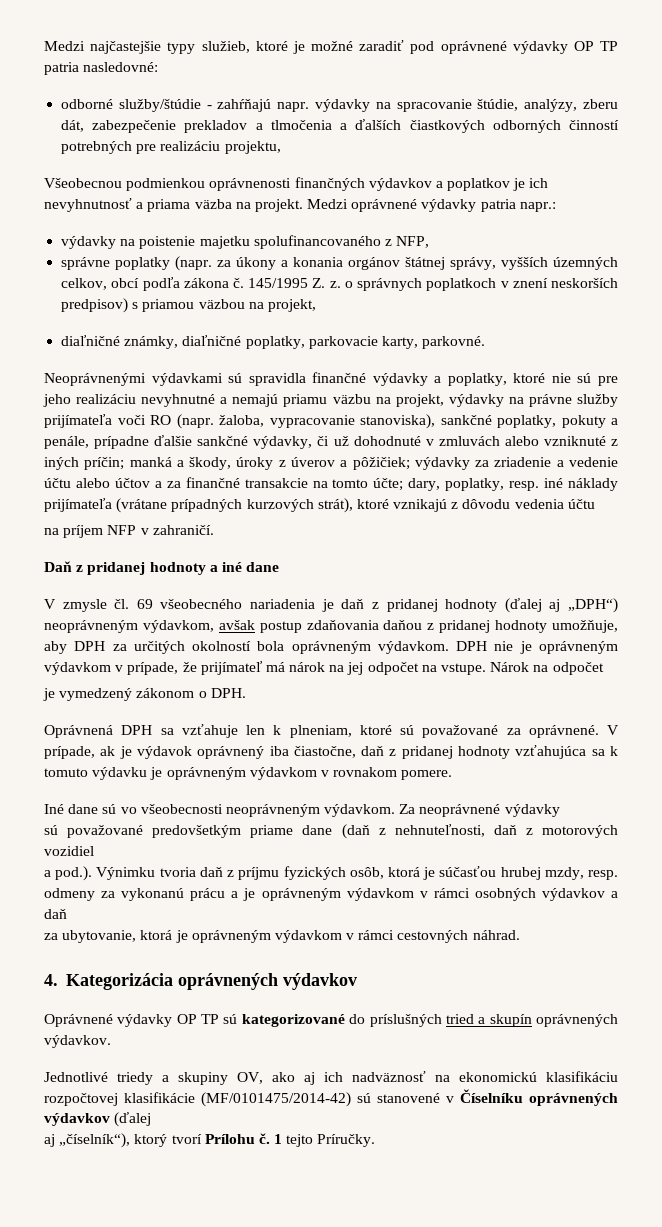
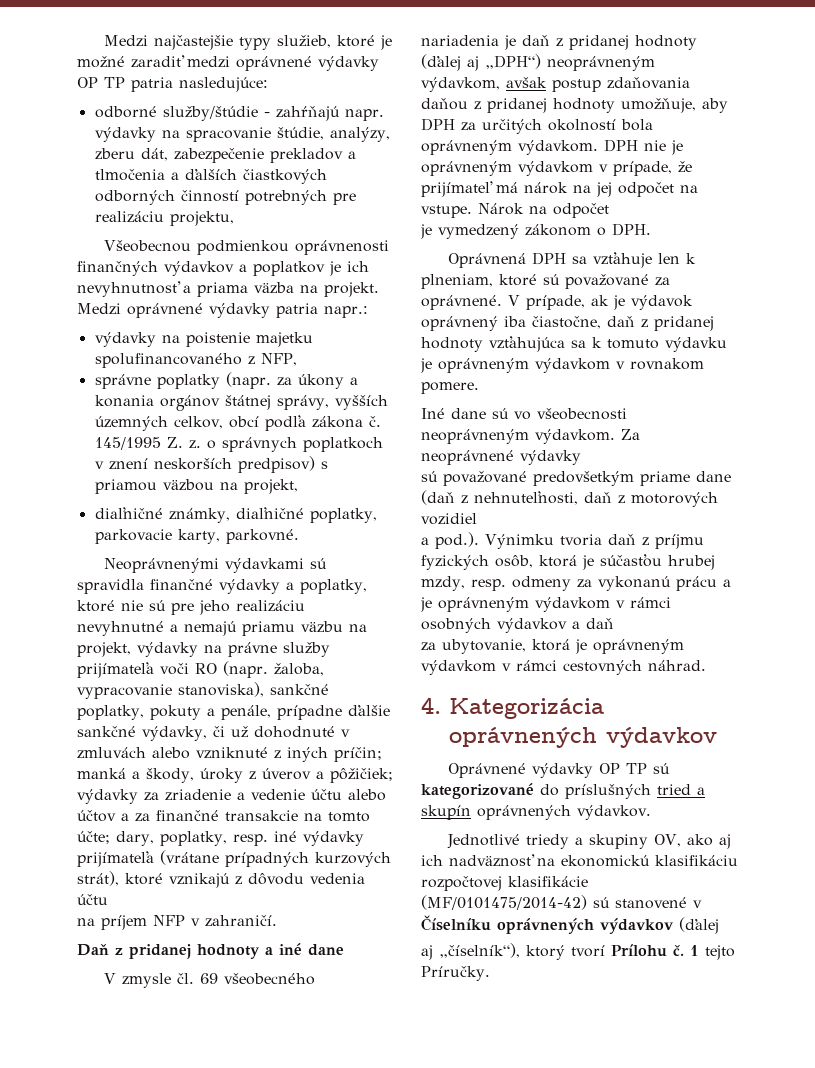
[410,41,435,54] pod -> [187,56,230,68] medzi
[83,62,159,72] nasledovné: -> [179,77,268,92] nasledujúce:
[568,478,619,491] náklady -> [302,831,364,846] výdavky

